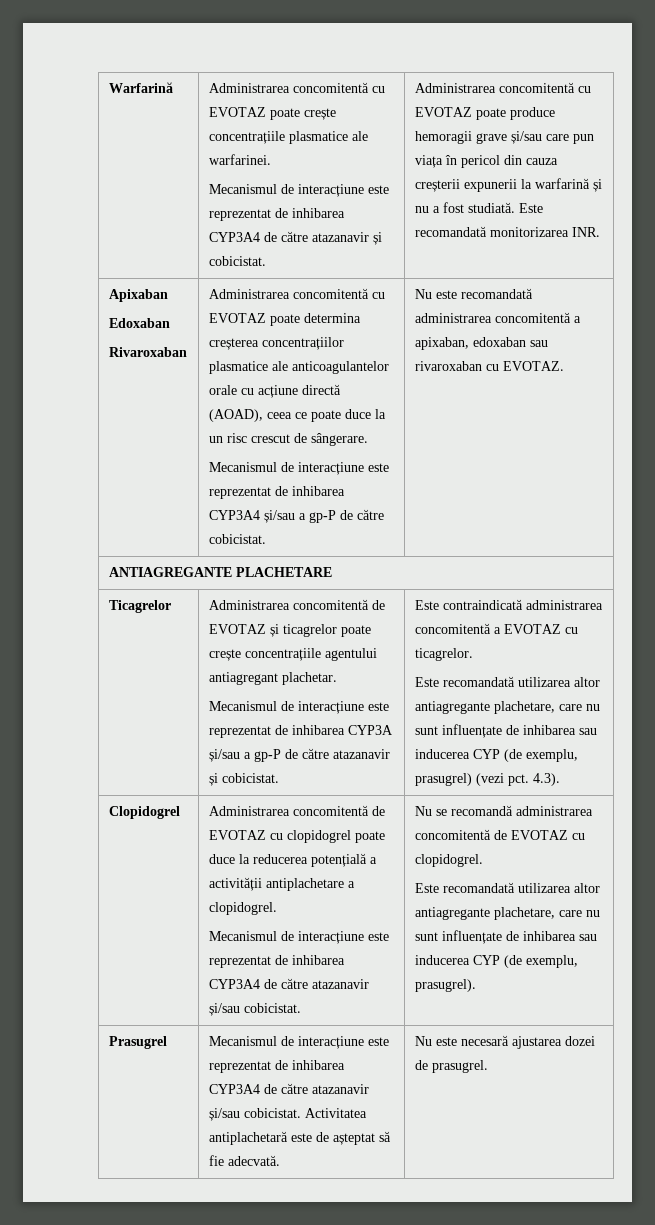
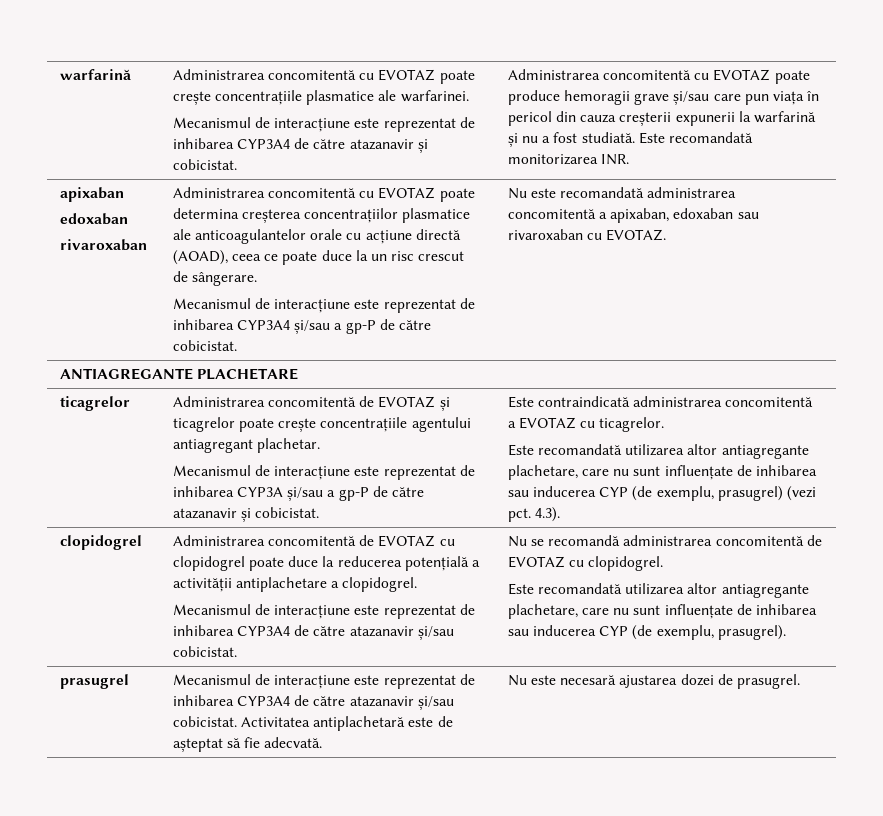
[108,82,173,93] Warfarină -> [59,69,131,80] warfarină
[108,289,168,302] [108,318,170,328] [108,347,187,357] Apixaban // Edoxaban // Rivaroxaban -> [59,187,124,202] [59,213,128,225] [59,239,147,251] apixaban // edoxaban // rivaroxaban
[108,600,171,613] Ticagrelor -> [59,396,130,411] ticagrelor
[108,806,180,819] Clopidogrel -> [59,535,142,550] clopidogrel
[108,1036,167,1049] Prasugrel -> [59,674,129,689] prasugrel

